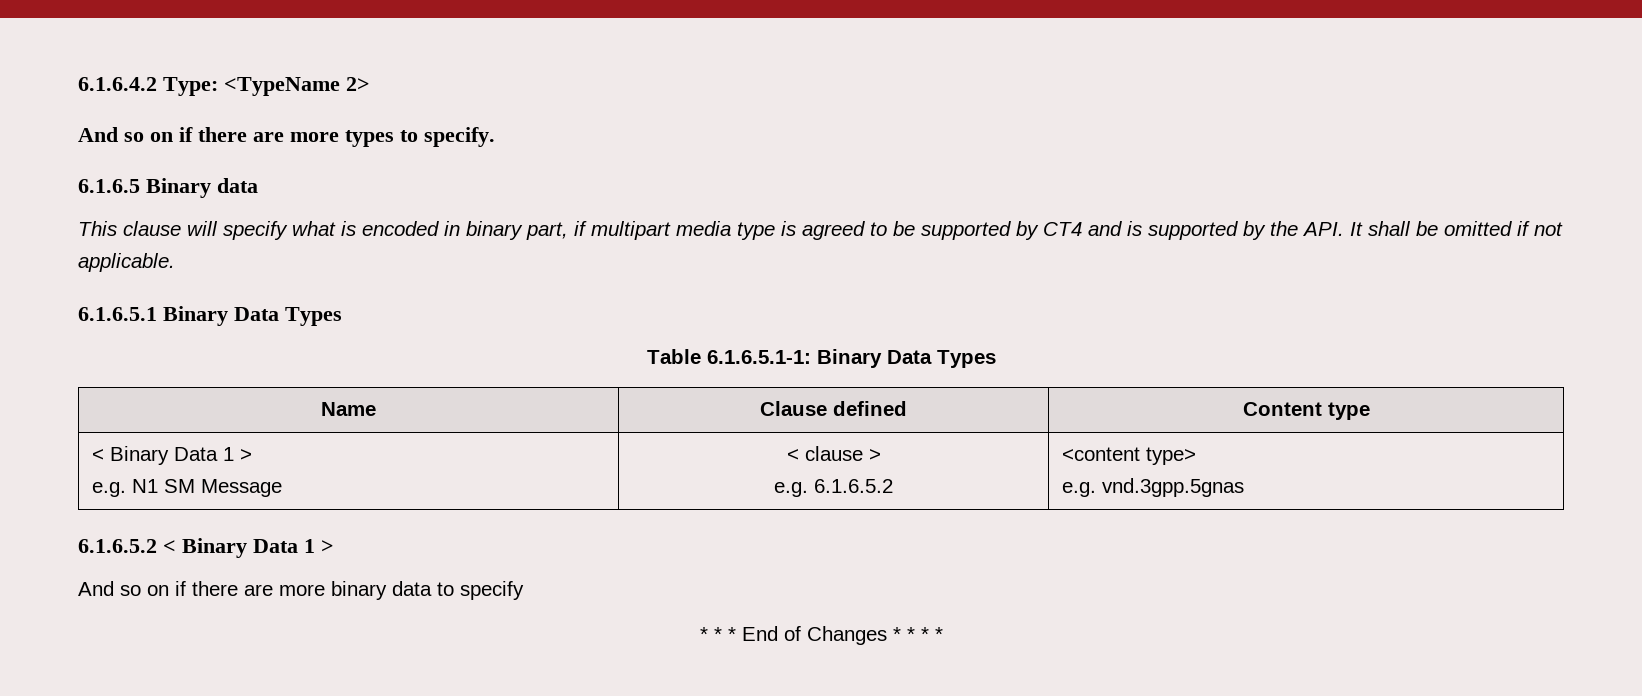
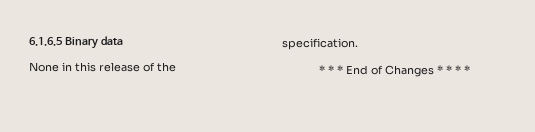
[78,77,370,96] [78,127,495,147] [78,178,258,198] [78,221,1563,240] [78,253,175,272] [78,306,342,326] [646,349,996,368] [321,402,376,416] [760,401,907,416] [1242,402,1370,420] [91,446,252,465] [91,479,282,497] [786,446,881,461] [774,479,893,497] [1061,447,1196,465] [1061,478,1244,497] [78,538,334,558] [78,581,524,600] 6.1.6.4.2 Type: <TypeName 2> // And so on if there are more types to specify. // 6.1.6.5 Binary data // This clause will specify what is encoded in binary part, if multipart media type is agreed to be supported by CT4 and is supported by the API. It shall be omitted if not applicable. // 6.1.6.5.1 Binary Data Types // Table 6.1.6.5.1-1: Binary Data Types // Name | Clause defined | Content type // < Binary Data 1 > // e.g. N1 SM Message | < clause > // e.g. 6.1.6.5.2 | <content type> // e.g. vnd.3gpp.5gnas // 6.1.6.5.2 < Binary Data 1 > // And so on if there are more binary data to specify -> [29,36,123,49] [29,62,176,72] [282,38,358,50] 6.1.6.5 Binary data // None in this release of the specification.

